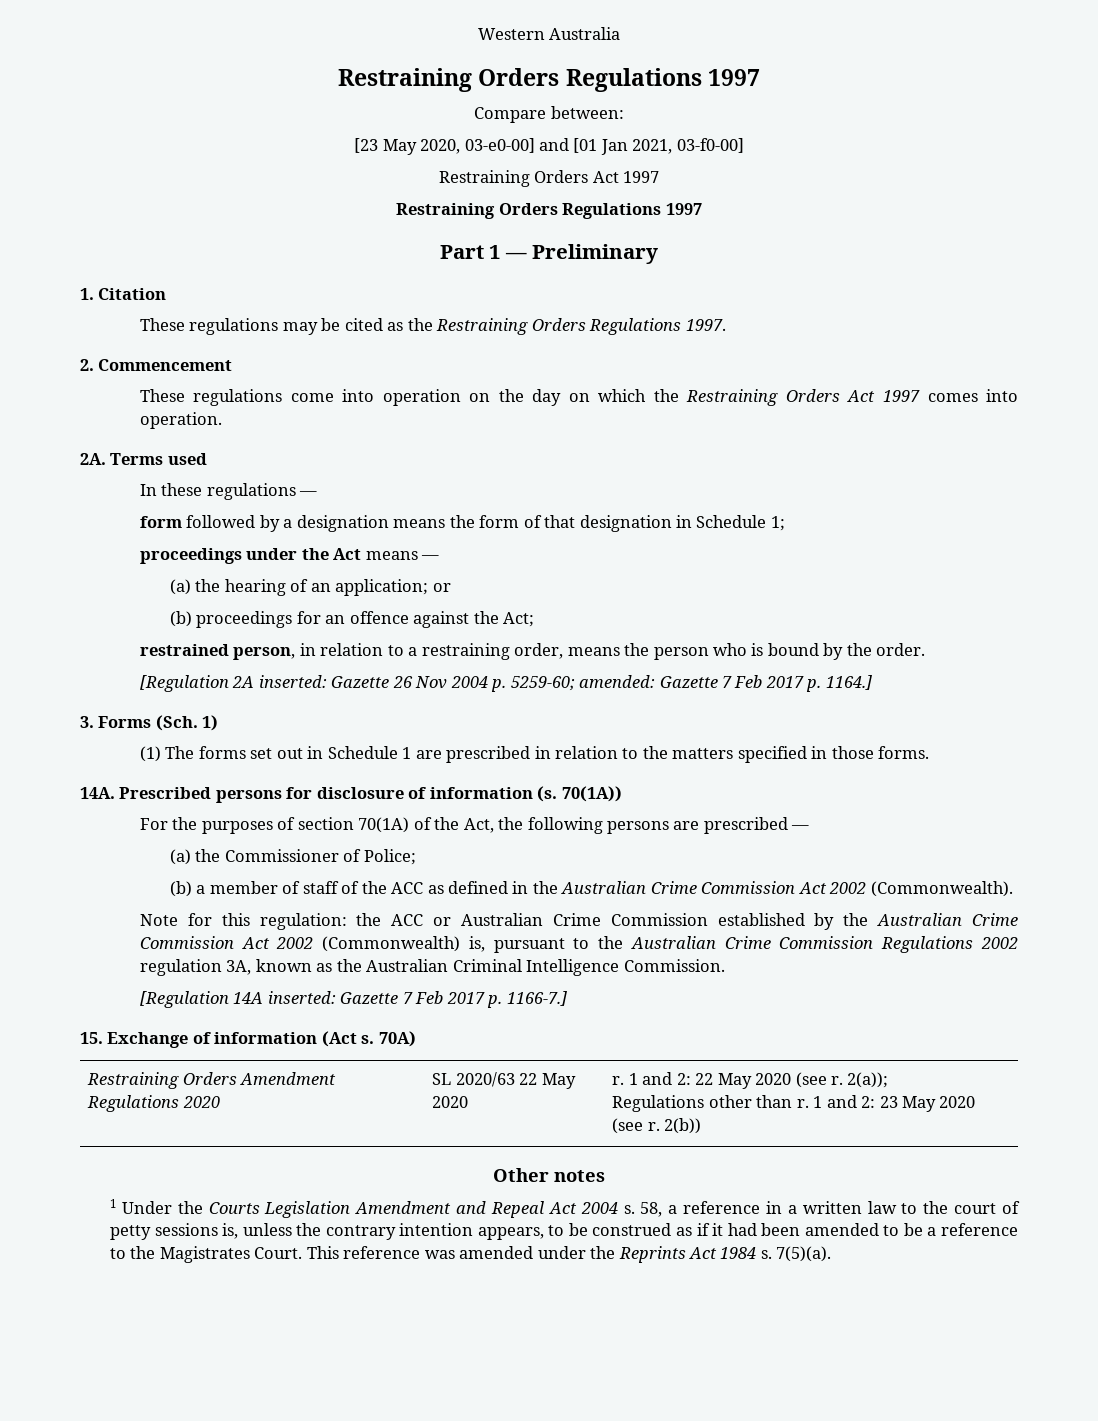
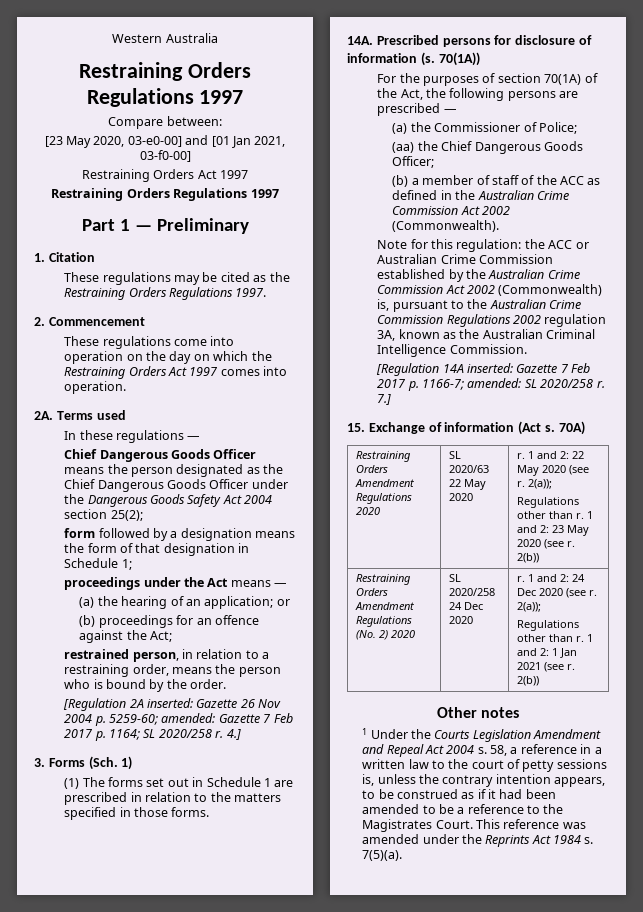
(318, 493) none -> [64,449,257,462] [64,464,284,477] [64,479,288,492] [64,494,273,507] [64,509,143,521] // Chief Dangerous Goods Officer means the person designated as the Chief Dangerous Goods Officer under the Dangerous Goods Safety Act 2004 section 25(2);
[825,675,872,690] 1164.] -> [109,729,241,740] 1164; SL 2020/258 r. 4.]
(416, 857) none -> [392,141,583,154] [392,156,435,168] // (aa) the Chief Dangerous Goods Officer;
[506,991,567,1006] 1166-7.] -> [422,378,605,390] [377,394,392,405] 1166-7; amended: SL 2020/258 r. 7.]
(702, 1126) none -> [356,574,412,585] [356,588,389,596] [355,602,415,610] [356,616,413,627] [356,630,416,640] [449,574,462,582] [449,588,496,596] [449,602,484,610] [449,616,474,624] [517,574,586,582] [517,588,598,598] [517,602,542,612] [517,620,580,631] [517,634,594,642] [517,648,578,658] [517,662,576,672] [517,676,540,686] // Restraining Orders Amendment Regulations (No. 2) 2020 | SL 2020/258 24 Dec 2020 | r. 1 and 2: 24 Dec 2020 (see r. 2(a)); // Regulations other than r. 1 and 2: 1 Jan 2021 (see r. 2(b))

